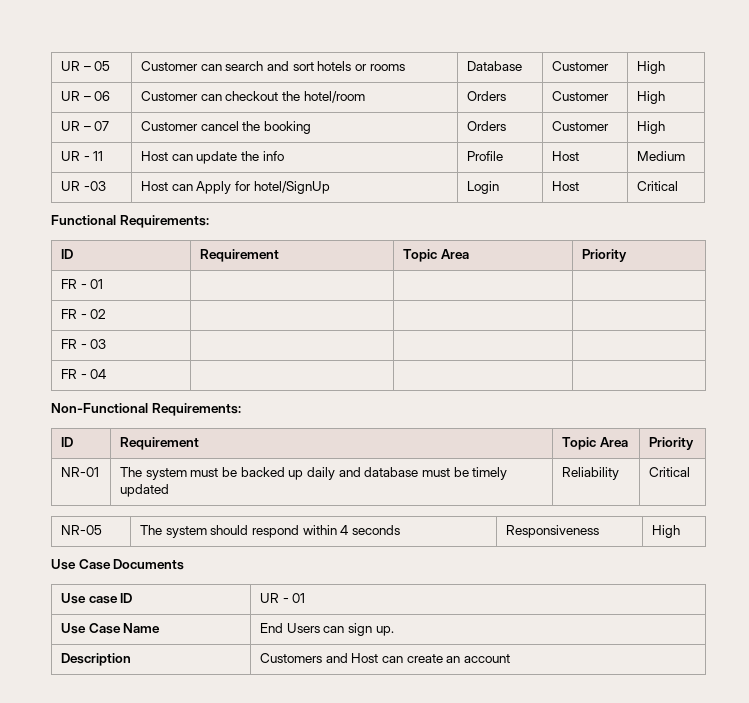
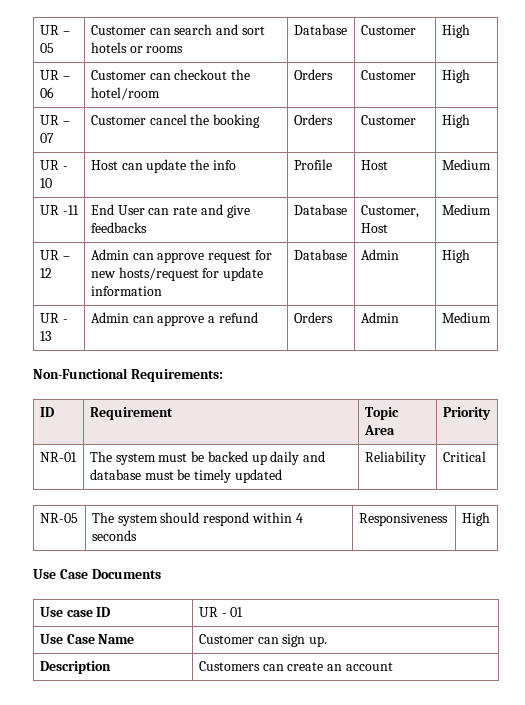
[93,151,104,161] 11 -> [39,178,52,188] 10
[83,181,106,191] [141,181,330,194] [467,181,500,194] [552,181,580,191] [637,181,679,191] [51,215,209,228] [61,249,74,259] [200,249,280,262] [403,249,469,262] [582,249,628,262] [61,279,104,289] [61,309,107,319] [61,339,107,349] [61,369,107,379] -03 | Host can Apply for hotel/SignUp | Login | Host | Critical // Functional Requirements: // ID | Requirement | Topic Area | Priority // FR - 01 | | | // FR - 02 | | | // FR - 03 | | | // FR - 04 | | | -> [62,205,79,215] [90,204,250,218] [90,222,147,233] [293,204,347,215] [360,205,419,218] [360,223,388,233] [441,204,491,215] [39,250,70,260] [39,268,52,278] [90,249,272,263] [90,267,264,281] [90,286,162,296] [293,249,347,260] [360,249,399,260] [441,249,470,263] [39,313,68,323] [39,331,51,341] [90,312,258,326] [293,312,333,323] [360,312,399,323] [441,312,491,323] -11 | End User can rate and give feedbacks | Database | Customer, Host | Medium // UR – 12 | Admin can approve request for new hosts/request for update information | Database | Admin | High // UR - 13 | Admin can approve a refund | Orders | Admin | Medium
[260,623,320,633] End Users -> [198,634,254,644] Customer
[325,653,379,663] and Host -> (260, 666) none

